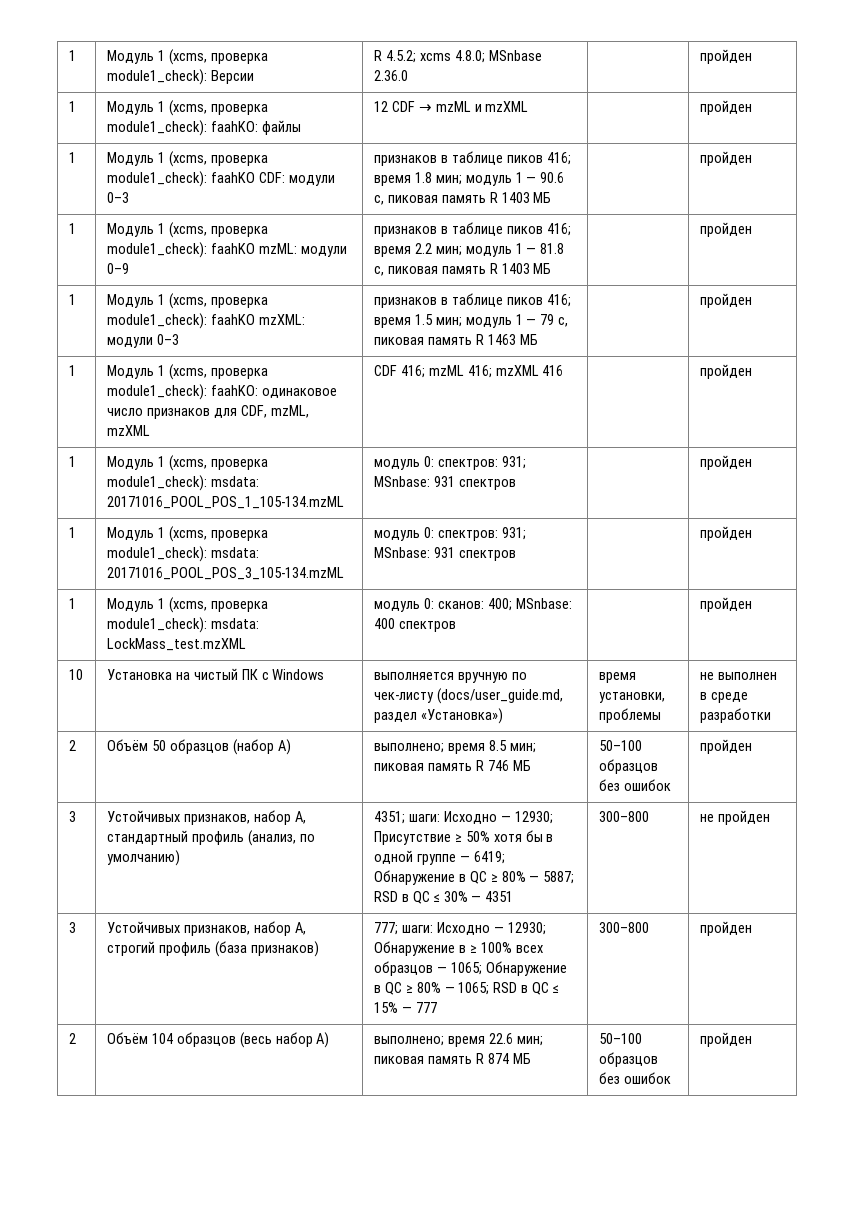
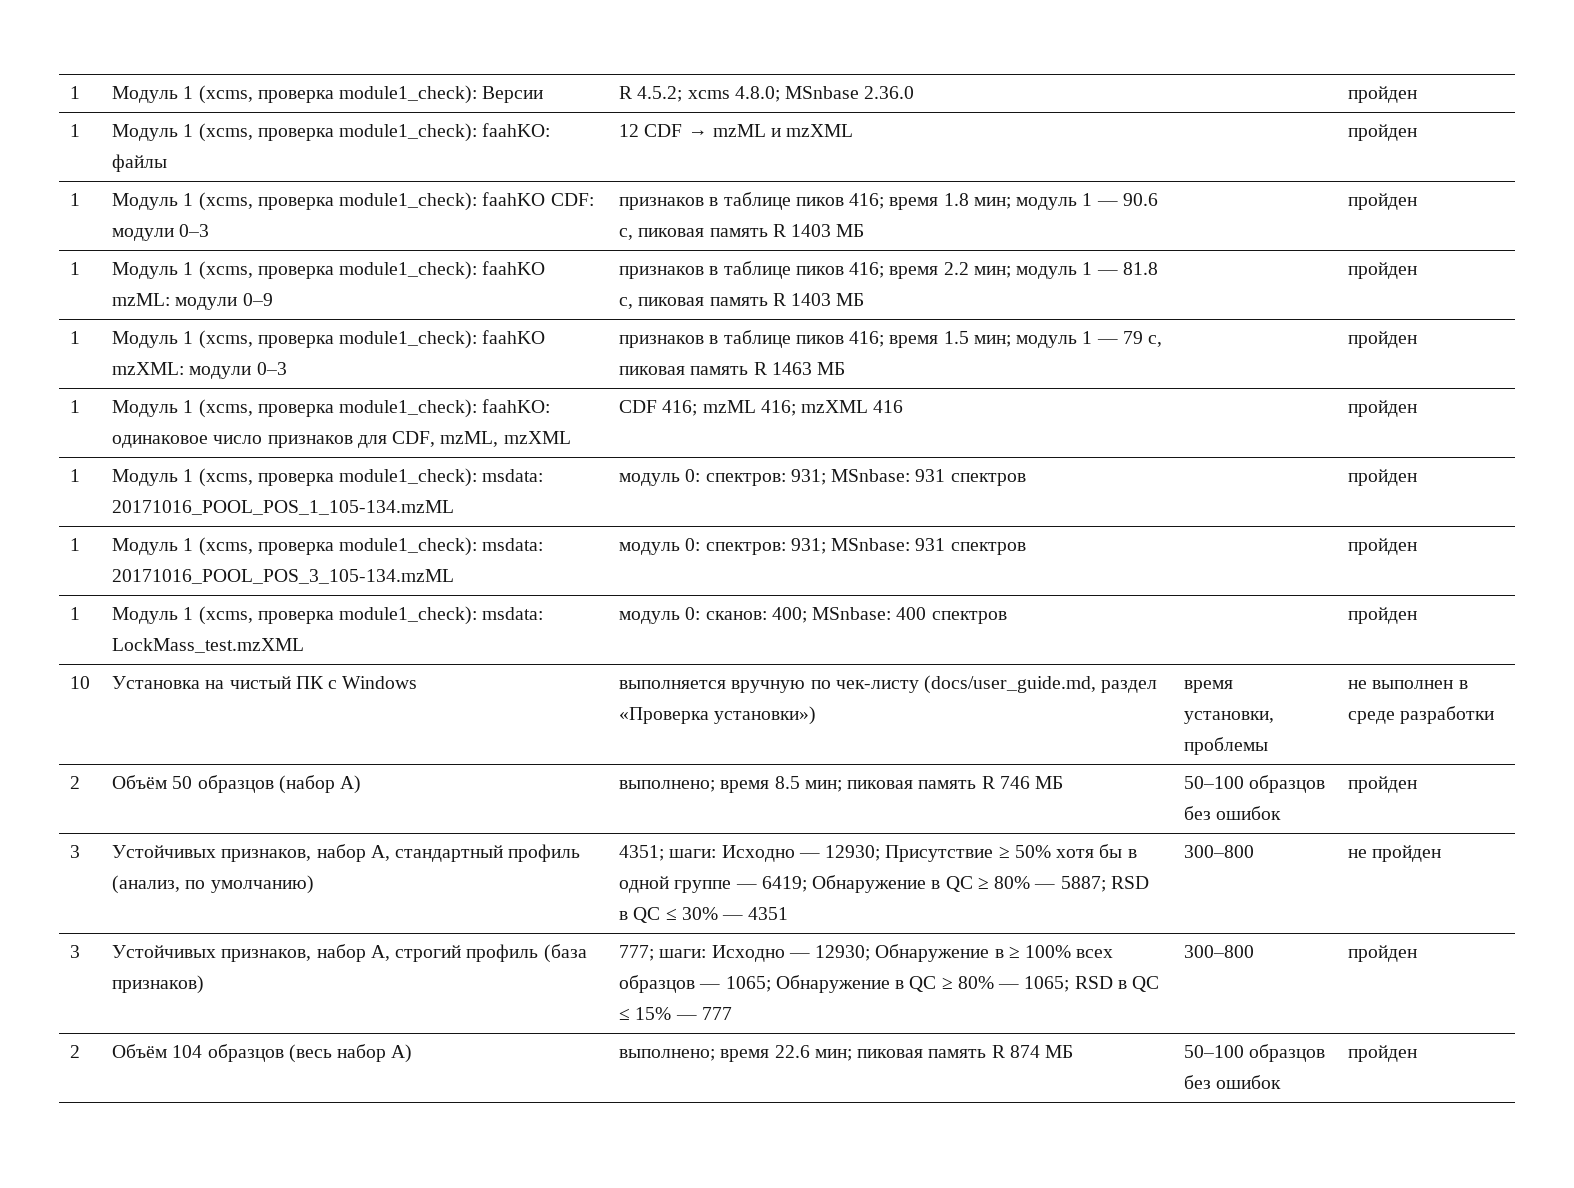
[420,708,503,724] «Установка») -> [618,706,817,725] «Проверка установки»)

